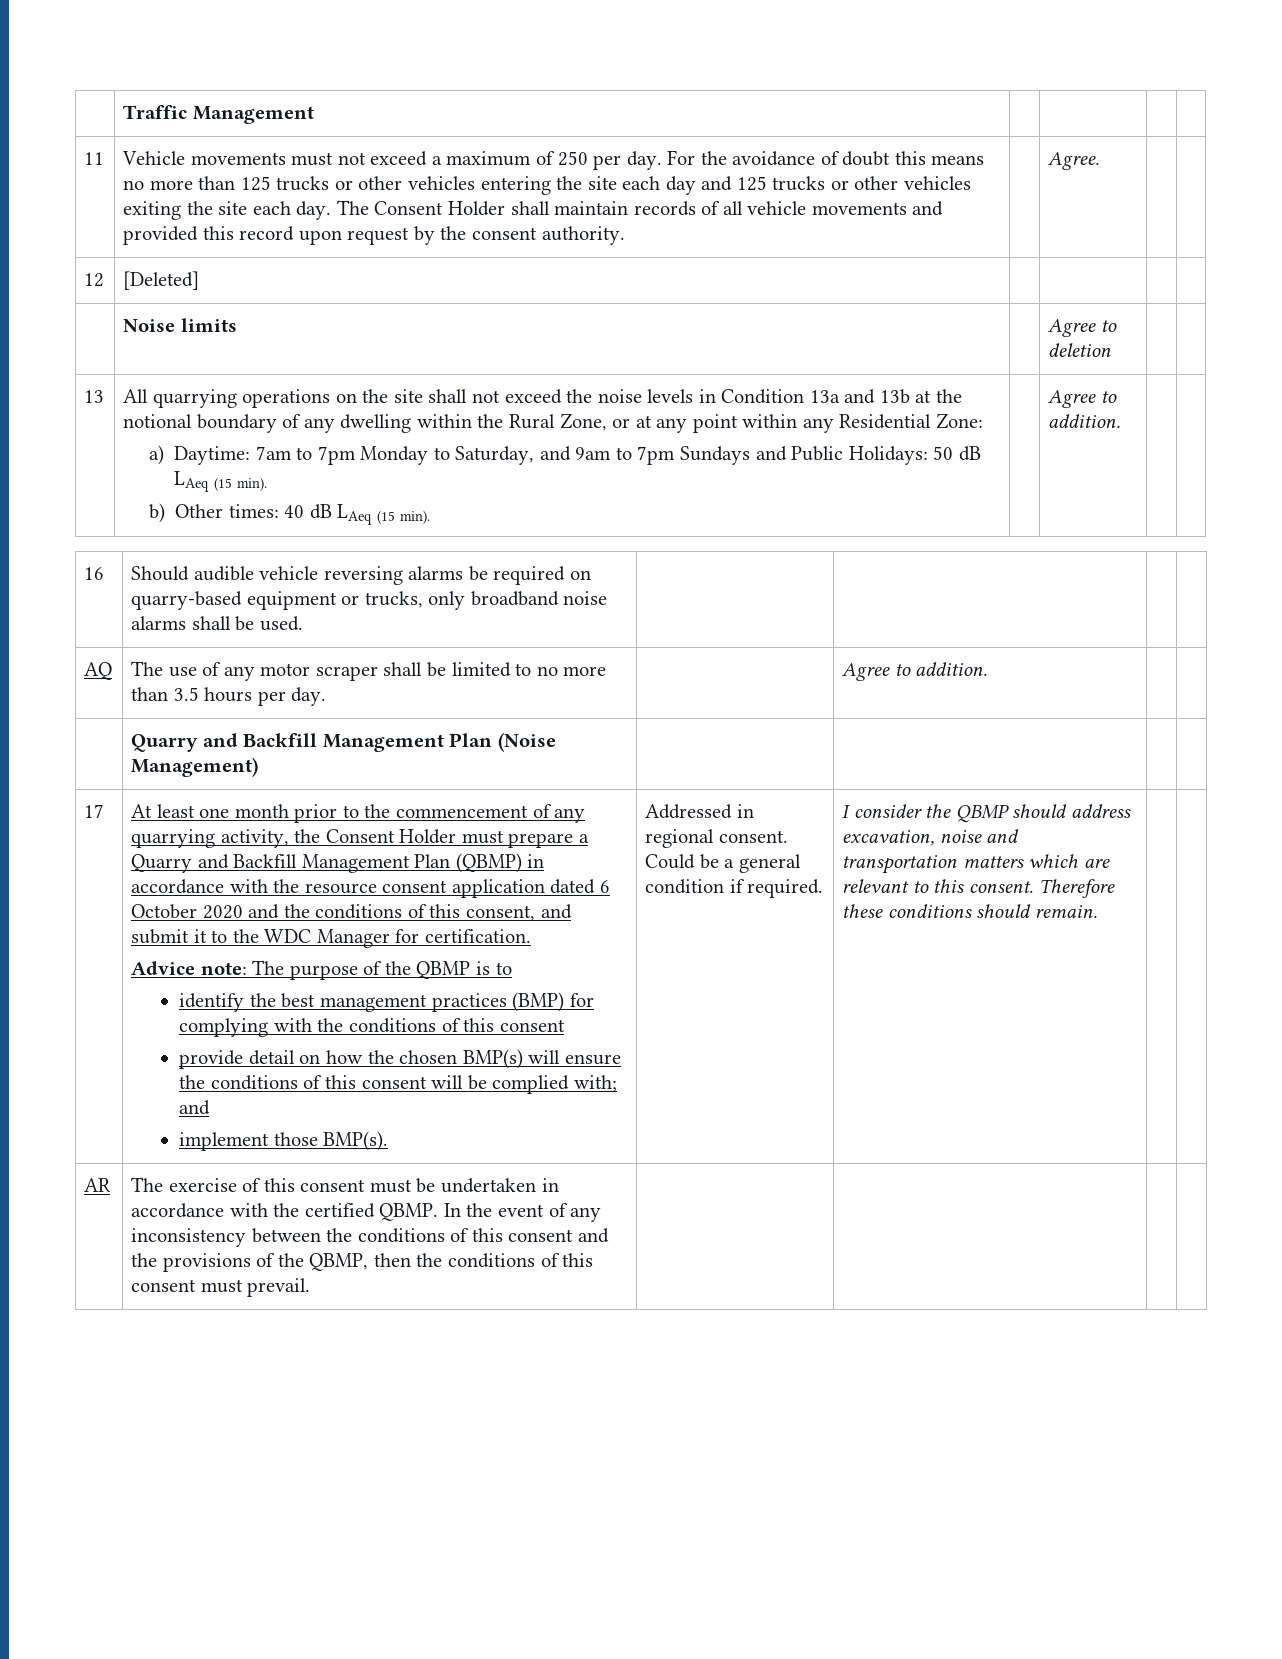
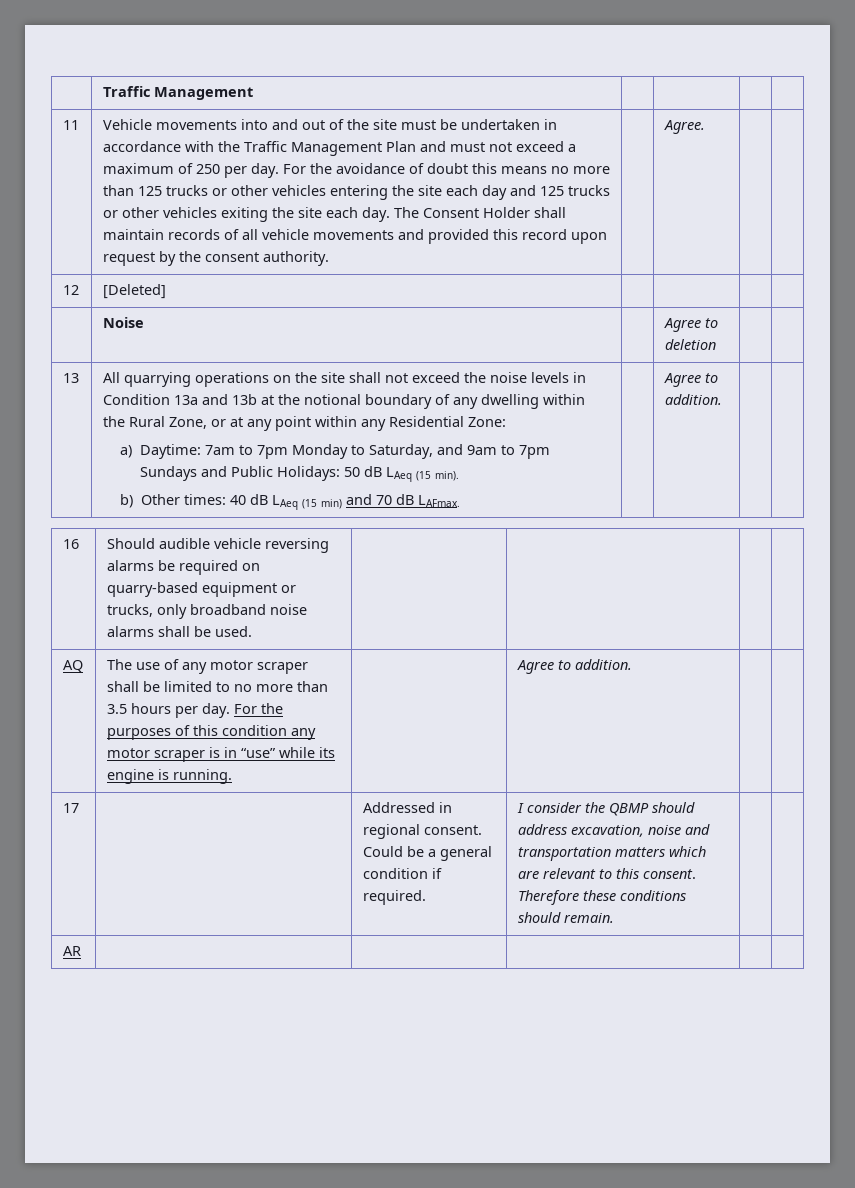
(286, 158) none -> [240,119,557,130] [102,141,446,156] into and out of the site must be undertaken in accordance with the Traffic Management Plan and
[180,318,237,332] limits -> (144, 322) none
[400,510,431,524] min). -> [320,494,460,509] min) and 70 dB LAFmax.
[842,662,988,681] [131,732,556,752] [131,757,259,777] [84,804,105,818] [131,804,586,823] [131,829,589,848] [131,853,545,873] [131,879,610,898] [131,904,572,921] [131,929,531,948] [131,960,512,980] [179,992,594,1012] [179,1018,565,1037] [179,1049,621,1069] [179,1075,617,1094] [179,1100,211,1115] [179,1131,389,1151] | | Agree to addition. | | // | Quarry and Backfill Management Plan (Noise Management) | | | | // 17 | At least one month prior to the commencement of any quarrying activity, the Consent Holder must prepare a Quarry and Backfill Management Plan (QBMP) in accordance with the resource consent application dated 6 October 2020 and the conditions of this consent, and submit it to the WDC Manager for certification. // Advice note: The purpose of the QBMP is to // identify the best management practices (BMP) for complying with the conditions of this consent // provide detail on how the chosen BMP(s) will ensure the conditions of this consent will be complied with; and // implement those BMP(s). -> [233,703,283,714] [106,725,316,740] [106,747,335,762] [106,769,232,784] [516,659,632,674] [62,803,79,813] For the purposes of this condition any motor scraper is in “use” while its engine is running. | | Agree to addition. | | // 17 |
[131,1177,559,1193] [131,1203,602,1222] [131,1228,609,1247] [131,1253,594,1272] [131,1278,311,1297] The exercise of this consent must be undertaken in accordance with the certified QBMP. In the event of any inconsistency between the conditions of this consent and the provisions of the QBMP, then the conditions of this consent must prevail. -> (81, 951) none

